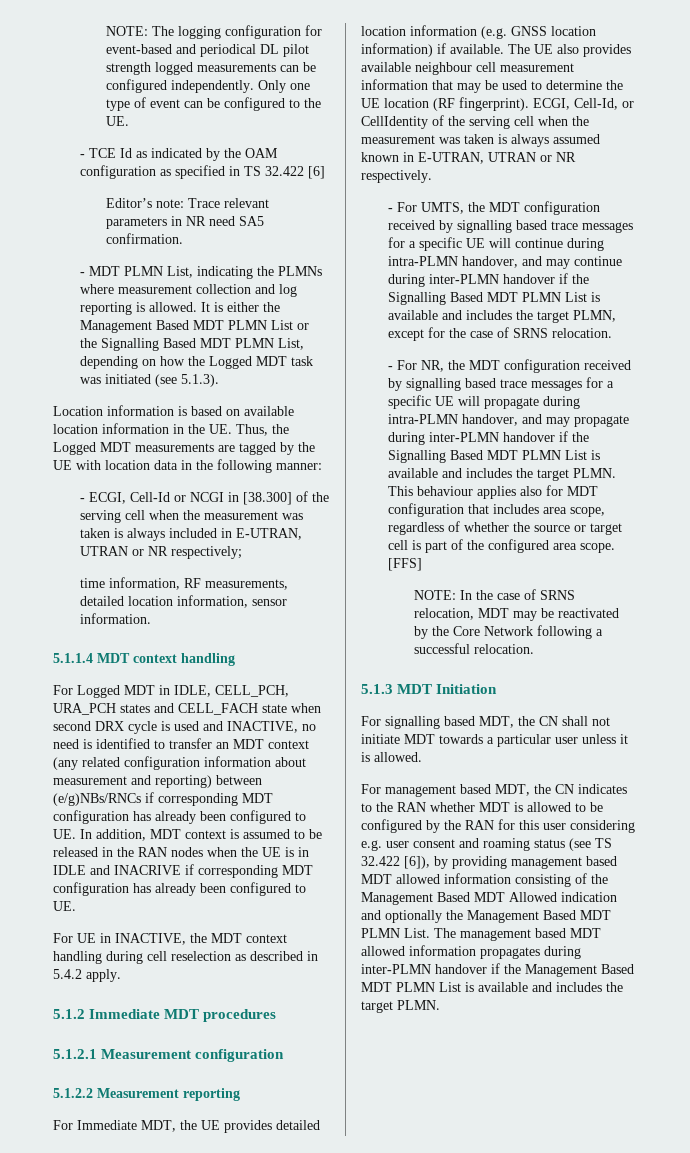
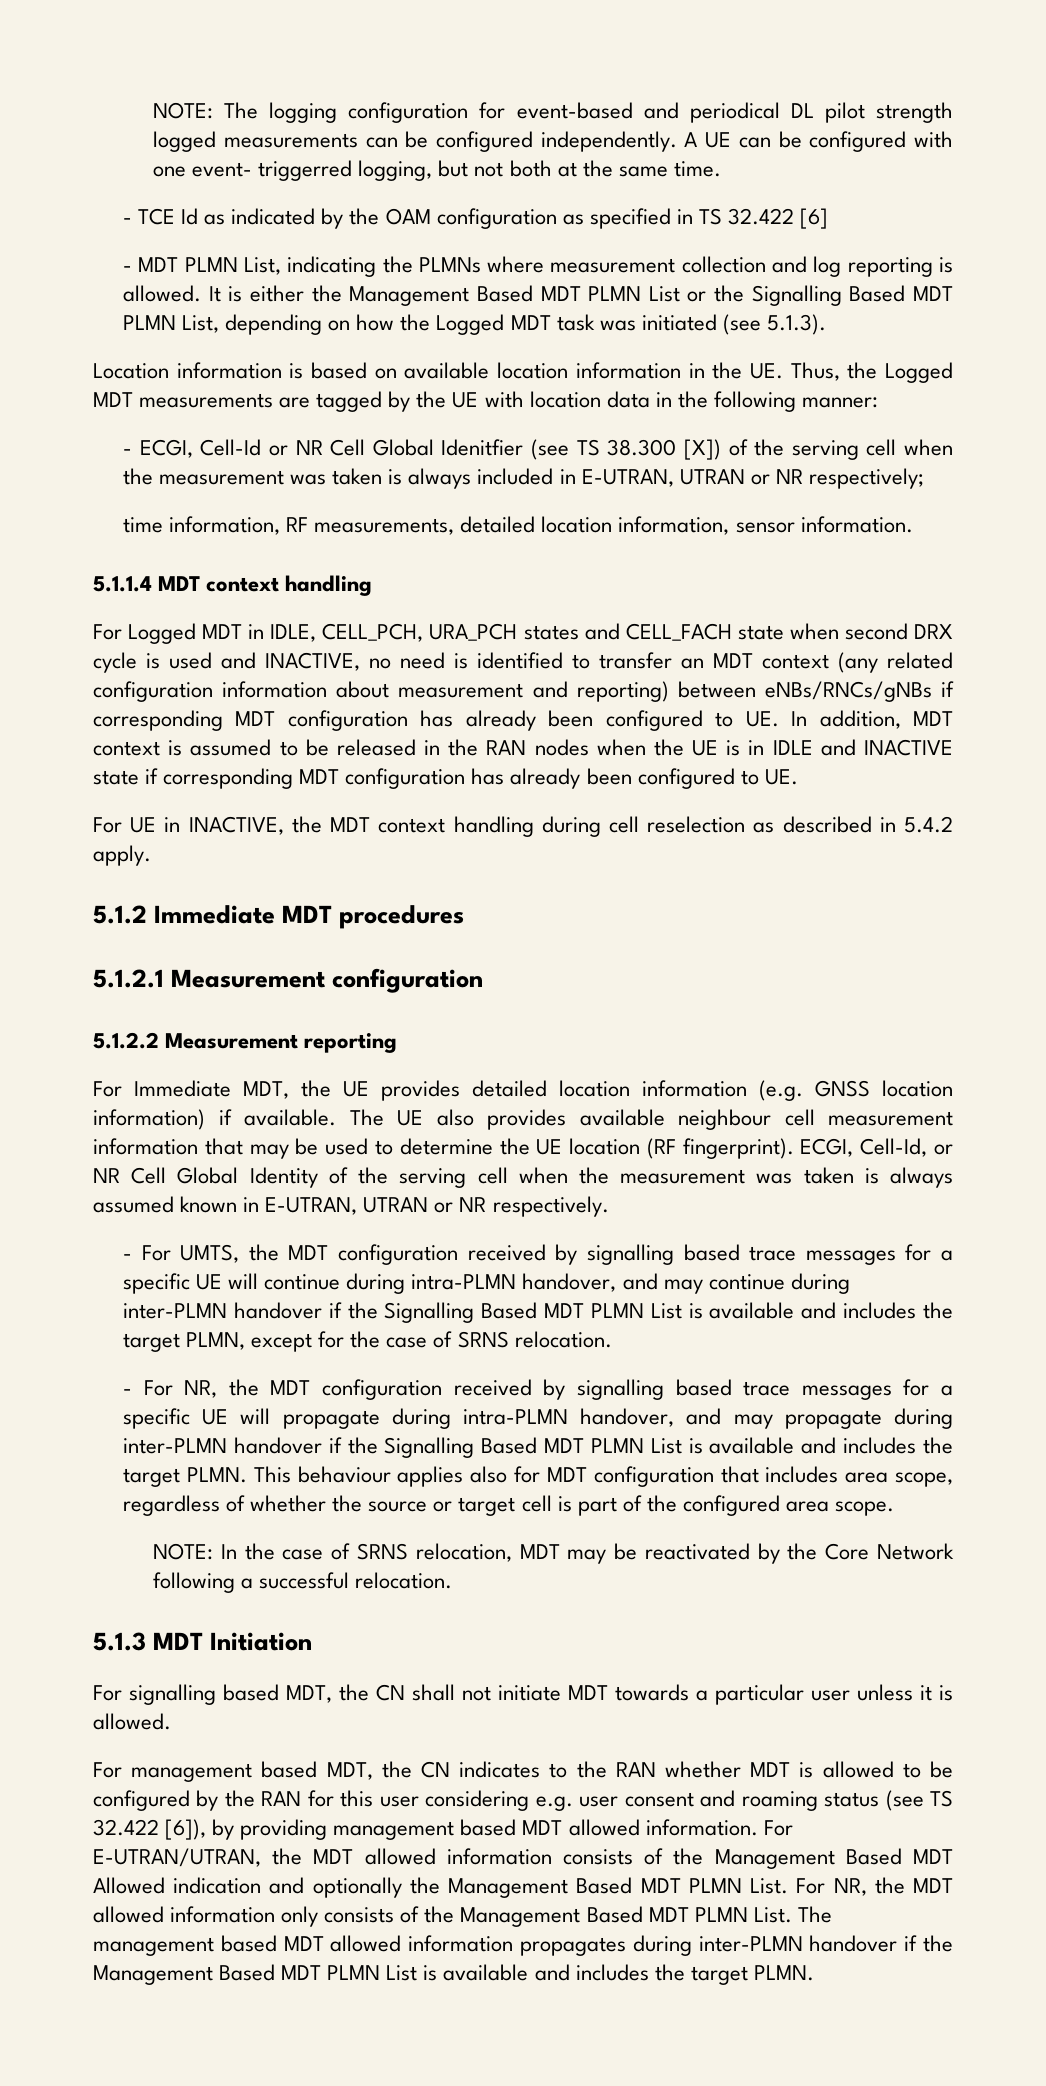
[258,80,311,93] [106,97,322,111] [106,116,130,126] Only one type of event can be configured to the UE. -> [684,131,953,152] [153,160,721,181] A UE can be configured with one event- triggerred logging, but not both at the same time.
[106,198,270,208] [106,216,265,229] [106,233,184,244] // Editor’s note: Trace relevant parameters in NR need SA5 confirmation. -> (829, 218) none
[189,492,292,505] NCGI in [38.300] -> [295,439,721,460] NR Cell Global Idenitfier (see TS 38.300 [X])
[53,793,141,806] (e/g)NBs/RNCs -> [764,681,932,702] eNBs/RNCs/gNBs
[114,865,181,875] INACRIVE -> [863,739,953,756] [93,770,139,785] INACTIVE state
[361,116,428,129] CellIdentity -> [93,1167,318,1188] NR Cell Global Identity
[387,558,422,571] [FFS] -> (895, 1508) none
[444,873,571,887] information consisting -> [645,1819,793,1836] [93,1848,633,1867] information. For E-UTRAN/UTRAN, the MDT allowed information consists
(430, 933) none -> [796,1877,954,1896] [93,1906,792,1927] For NR, the MDT allowed information only consists of the Management Based MDT PLMN List.

